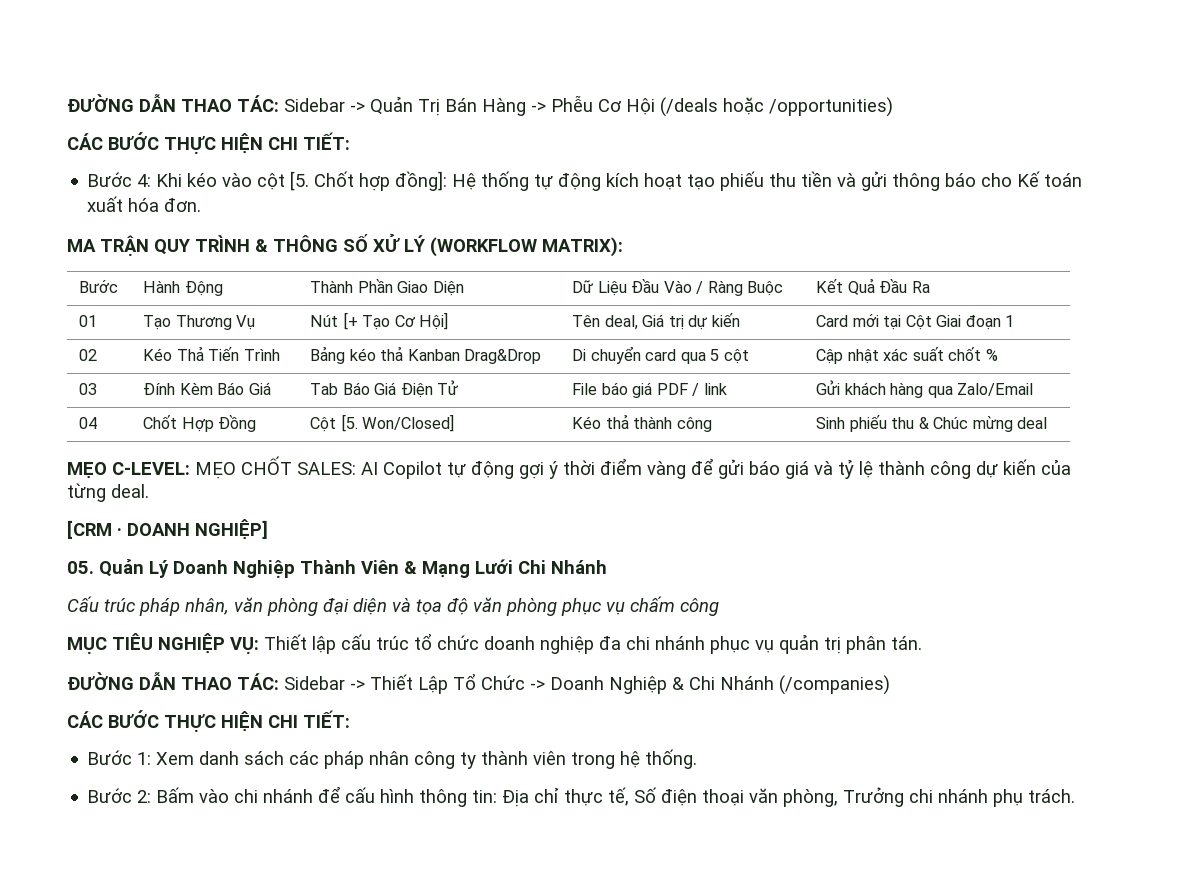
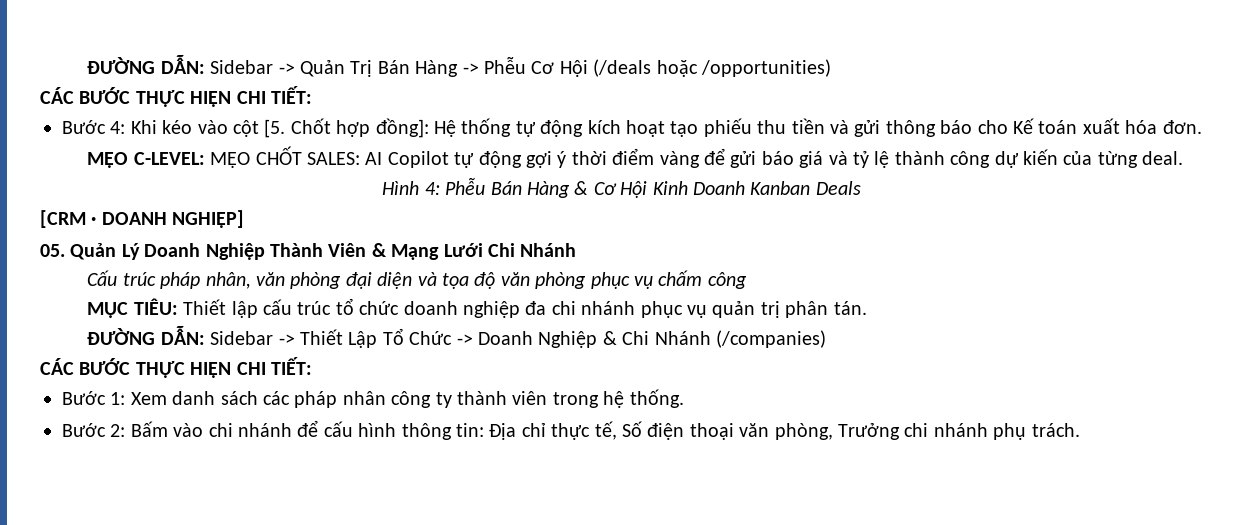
[67,93,279,112] ĐƯỜNG DẪN THAO TÁC: -> [87,55,205,74] ĐƯỜNG DẪN:
[67,233,623,257] [79,280,119,293] [143,280,223,296] [310,279,464,296] [572,279,784,296] [816,278,930,295] [79,315,98,327] [143,315,256,330] [310,312,449,330] [572,313,740,330] [816,314,1015,330] [79,349,98,361] [143,346,280,361] [310,346,542,364] [572,346,749,364] [816,347,998,364] [79,383,98,395] [143,382,271,395] [310,380,460,398] [572,382,727,398] [816,380,1034,398] [79,417,98,429] [143,415,257,432] [310,414,455,432] [572,414,712,432] [816,415,1048,432] // MA TRẬN QUY TRÌNH & THÔNG SỐ XỬ LÝ (WORKFLOW MATRIX): // Bước | Hành Động | Thành Phần Giao Diện | Dữ Liệu Đầu Vào / Ràng Buộc | Kết Quả Đầu Ra // 01 | Tạo Thương Vụ | Nút [+ Tạo Cơ Hội] | Tên deal, Giá trị dự kiến | Card mới tại Cột Giai đoạn 1 // 02 | Kéo Thả Tiến Trình | Bảng kéo thả Kanban Drag&Drop | Di chuyển card qua 5 cột | Cập nhật xác suất chốt % // 03 | Đính Kèm Báo Giá | Tab Báo Giá Điện Tử | File báo giá PDF / link | Gửi khách hàng qua Zalo/Email // 04 | Chốt Hợp Đồng | Cột [5. Won/Closed] | Kéo thả thành công | Sinh phiếu thu & Chúc mừng deal -> (1202, 127) none
(149, 491) none -> [382,177,861,198] // Hình 4: Phễu Bán Hàng & Cơ Hội Kinh Doanh Kanban Deals
[112,633,259,654] TIÊU NGHIỆP VỤ: -> [133,298,178,315] TIÊU:
[139,671,279,690] DẪN THAO TÁC: -> [160,326,205,345] DẪN:

